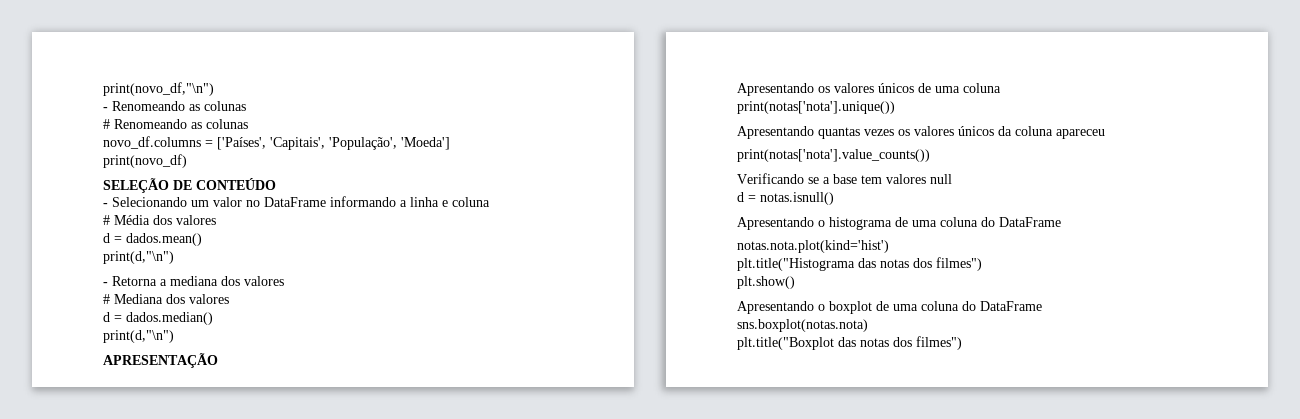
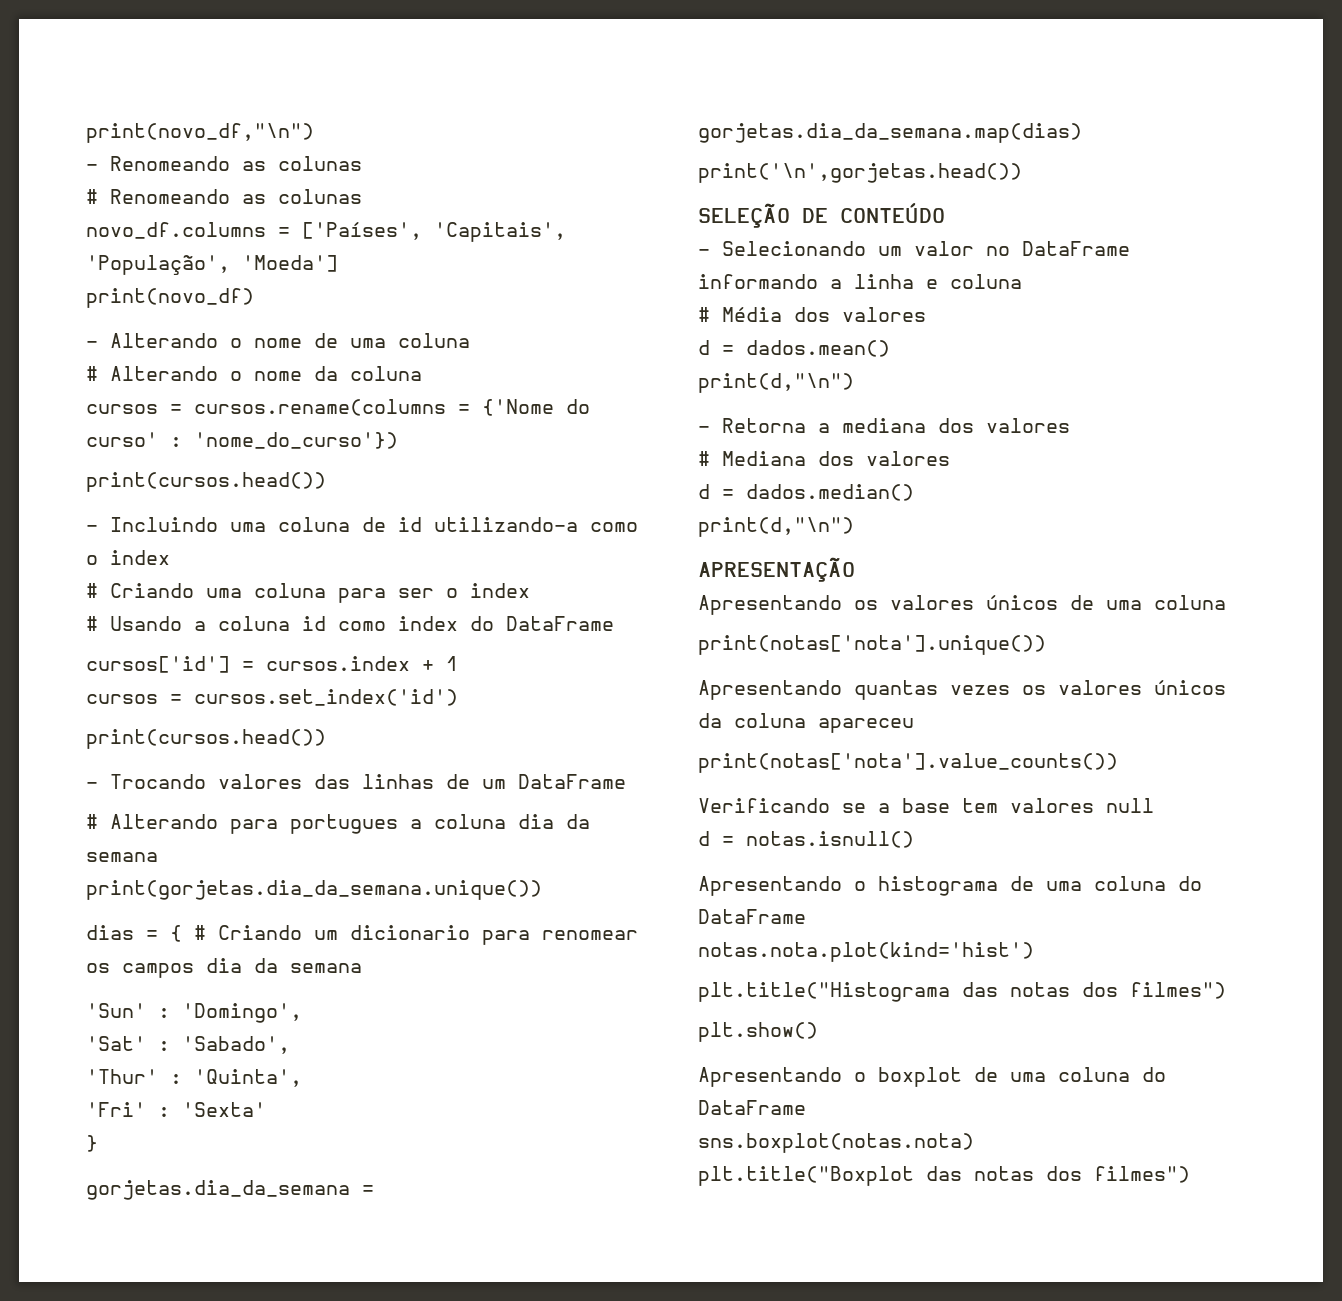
(187, 161) none -> [86,333,470,348] [86,366,422,381] [86,399,590,416] [86,432,398,449] [86,472,326,492] [86,517,638,532] [86,550,170,565] [86,583,530,603] [86,616,614,631] [86,656,458,673] [86,689,458,706] [86,729,326,749] [86,774,626,789] [86,814,590,834] [86,852,158,862] [86,880,542,900] [86,925,638,945] [86,958,362,978] [86,1003,302,1023] [86,1036,290,1054] [86,1069,302,1087] [86,1102,266,1117] [86,1135,98,1152] [86,1180,374,1200] [698,123,1082,143] [698,163,1022,183] // - Alterando o nome de uma coluna // # Alterando o nome da coluna // cursos = cursos.rename(columns = {'Nome do curso' : 'nome_do_curso'}) // print(cursos.head()) // - Incluindo uma coluna de id utilizando-a como o index // # Criando uma coluna para ser o index // # Usando a coluna id como index do DataFrame // cursos['id'] = cursos.index + 1 // cursos = cursos.set_index('id') // print(cursos.head()) // - Trocando valores das linhas de um DataFrame // # Alterando para portugues a coluna dia da semana // print(gorjetas.dia_da_semana.unique()) // dias = { # Criando um dicionario para renomear os campos dia da semana // 'Sun' : 'Domingo', // 'Sat' : 'Sabado', // 'Thur' : 'Quinta', // 'Fri' : 'Sexta' // } // gorjetas.dia_da_semana = gorjetas.dia_da_semana.map(dias) // print('\n',gorjetas.head())

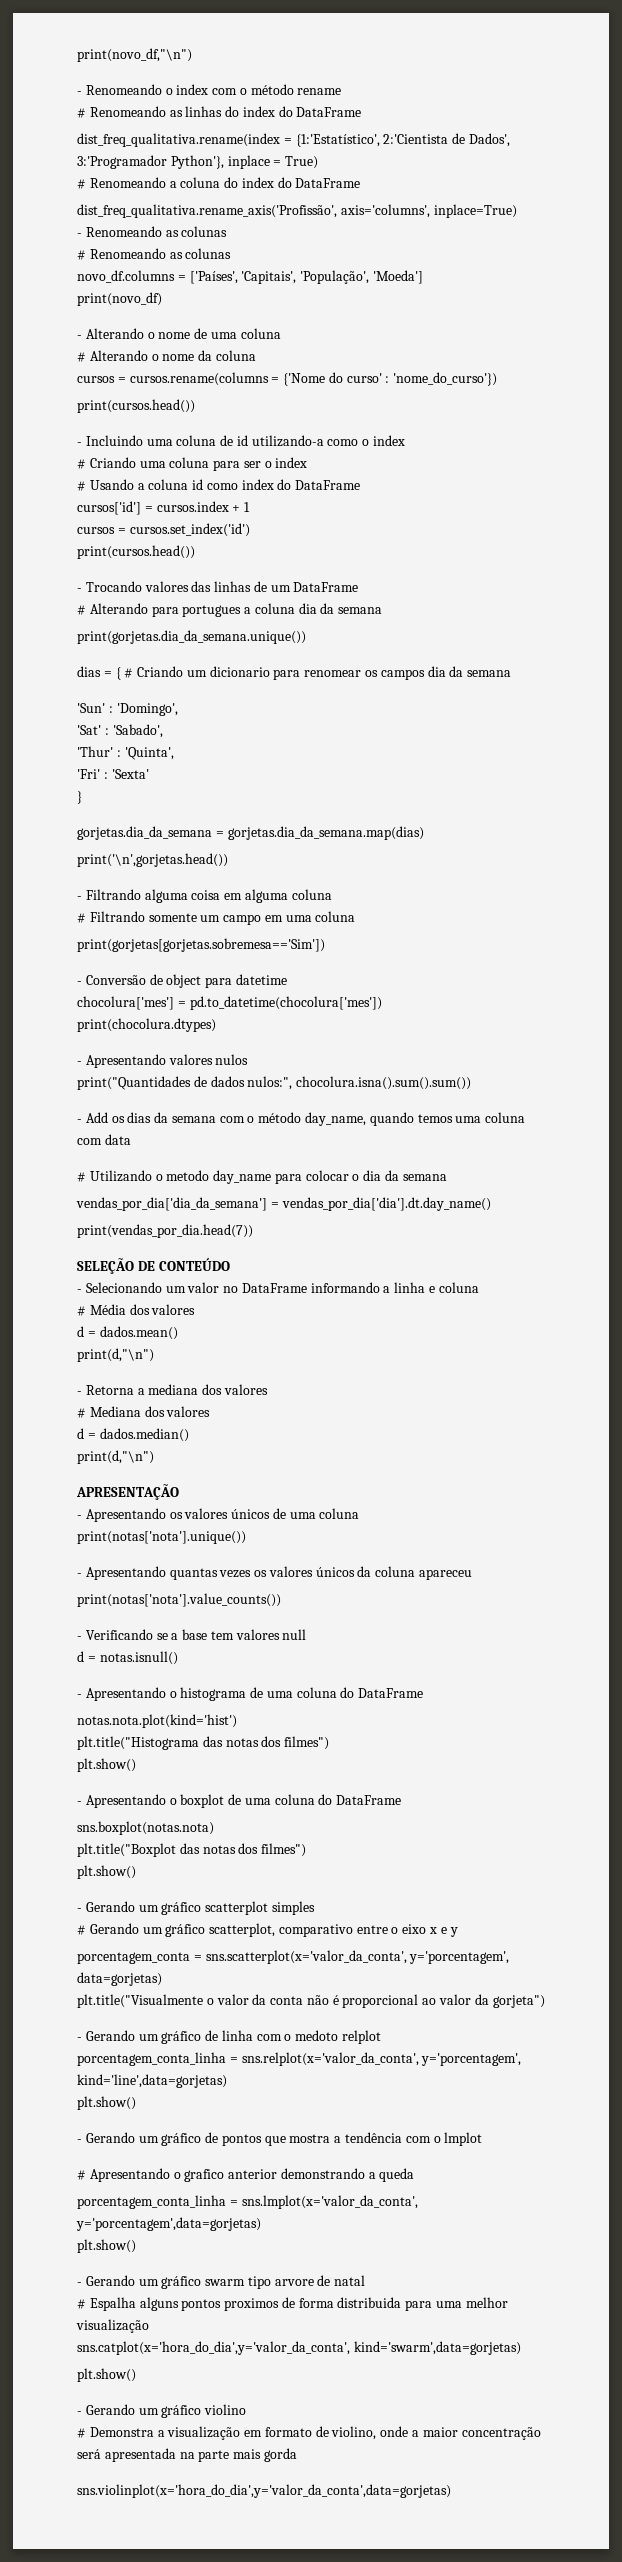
(314, 133) none -> [77,84,342,95] [77,106,362,118] [77,133,510,147] [77,155,319,169] [77,177,361,189] [77,204,517,218] // - Renomeando o index com o método rename // # Renomeando as linhas do index do DataFrame // dist_freq_qualitativa.rename(index = {1:'Estatístico', 2:'Cientista de Dados', 3:'Programador Python'}, inplace = True) // # Renomeando a coluna do index do DataFrame // dist_freq_qualitativa.rename_axis('Profissão', axis='columns', inplace=True)
(1022, 173) none -> [77,889,332,903] [77,911,356,925] [77,938,325,952] [77,974,287,988] [77,996,382,1010] [77,1018,216,1032] [77,1054,249,1068] [77,1076,472,1090] [77,1112,526,1126] [77,1134,131,1145] [77,1170,447,1184] [76,1197,491,1211] [77,1224,253,1238] // - Filtrando alguma coisa em alguma coluna // # Filtrando somente um campo em uma coluna // print(gorjetas[gorjetas.sobremesa=='Sim']) // - Conversão de object para datetime // chocolura['mes'] = pd.to_datetime(chocolura['mes']) // print(chocolura.dtypes) // - Apresentando valores nulos // print("Quantidades de dados nulos:", chocolura.isna().sum().sum()) // - Add os dias da semana com o método day_name, quando temos uma coluna com data // # Utilizando o metodo day_name para colocar o dia da semana // vendas_por_dia['dia_da_semana'] = vendas_por_dia['dia'].dt.day_name() // print(vendas_por_dia.head(7))
(855, 569) none -> [77,1515,82,1519] -
(1046, 645) none -> [77,1573,82,1577] -
(1118, 763) none -> [77,1636,82,1640] -
(914, 839) none -> [77,1694,82,1698] -
(818, 1032) none -> [77,1801,82,1805] -
(1190, 1174) none -> [77,1865,136,1879] [77,1901,315,1915] [77,1923,458,1937] [77,1950,510,1964] [77,1972,162,1986] [77,1994,545,2008] [77,2030,382,2044] [77,2052,522,2066] [77,2074,227,2088] [77,2096,136,2110] [77,2132,483,2146] [77,2168,415,2182] [77,2195,418,2209] [76,2217,261,2231] [77,2239,136,2253] [77,2275,366,2289] [77,2297,508,2311] [76,2319,149,2333] [77,2341,521,2355] [77,2368,136,2382] [77,2404,247,2418] [77,2426,541,2440] [77,2448,297,2462] [77,2484,451,2498] // plt.show() // - Gerando um gráfico scatterplot simples // # Gerando um gráfico scatterplot, comparativo entre o eixo x e y // porcentagem_conta = sns.scatterplot(x='valor_da_conta', y='porcentagem', data=gorjetas) // plt.title("Visualmente o valor da conta não é proporcional ao valor da gorjeta") // - Gerando um gráfico de linha com o medoto relplot // porcentagem_conta_linha = sns.relplot(x='valor_da_conta', y='porcentagem', kind='line',data=gorjetas) // plt.show() // - Gerando um gráfico de pontos que mostra a tendência com o lmplot // # Apresentando o grafico anterior demonstrando a queda // porcentagem_conta_linha = sns.lmplot(x='valor_da_conta', y='porcentagem',data=gorjetas) // plt.show() // - Gerando um gráfico swarm tipo arvore de natal // # Espalha alguns pontos proximos de forma distribuida para uma melhor visualização // sns.catplot(x='hora_do_dia',y='valor_da_conta', kind='swarm',data=gorjetas) // plt.show() // - Gerando um gráfico violino // # Demonstra a visualização em formato de violino, onde a maior concentração será apresentada na parte mais gorda // sns.violinplot(x='hora_do_dia',y='valor_da_conta',data=gorjetas)

